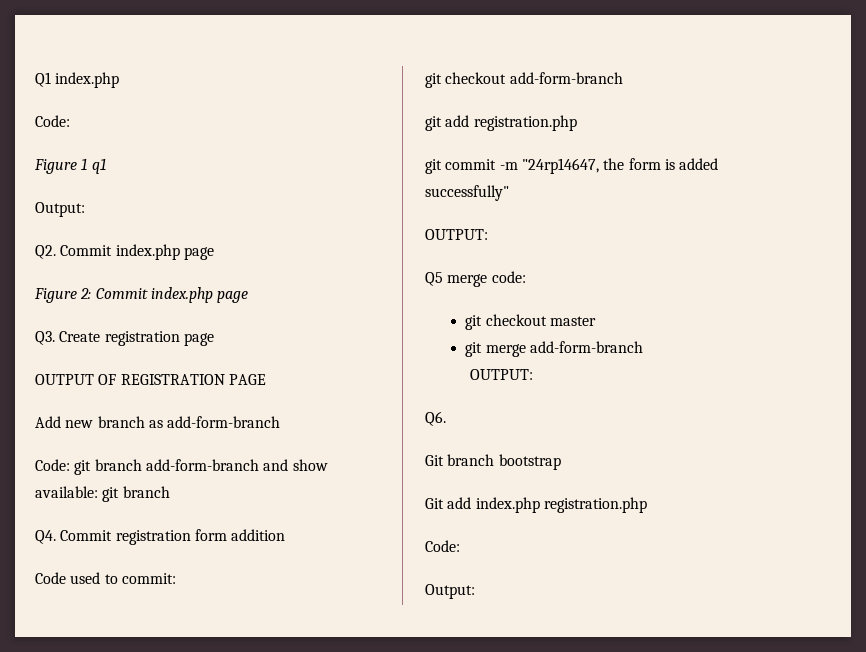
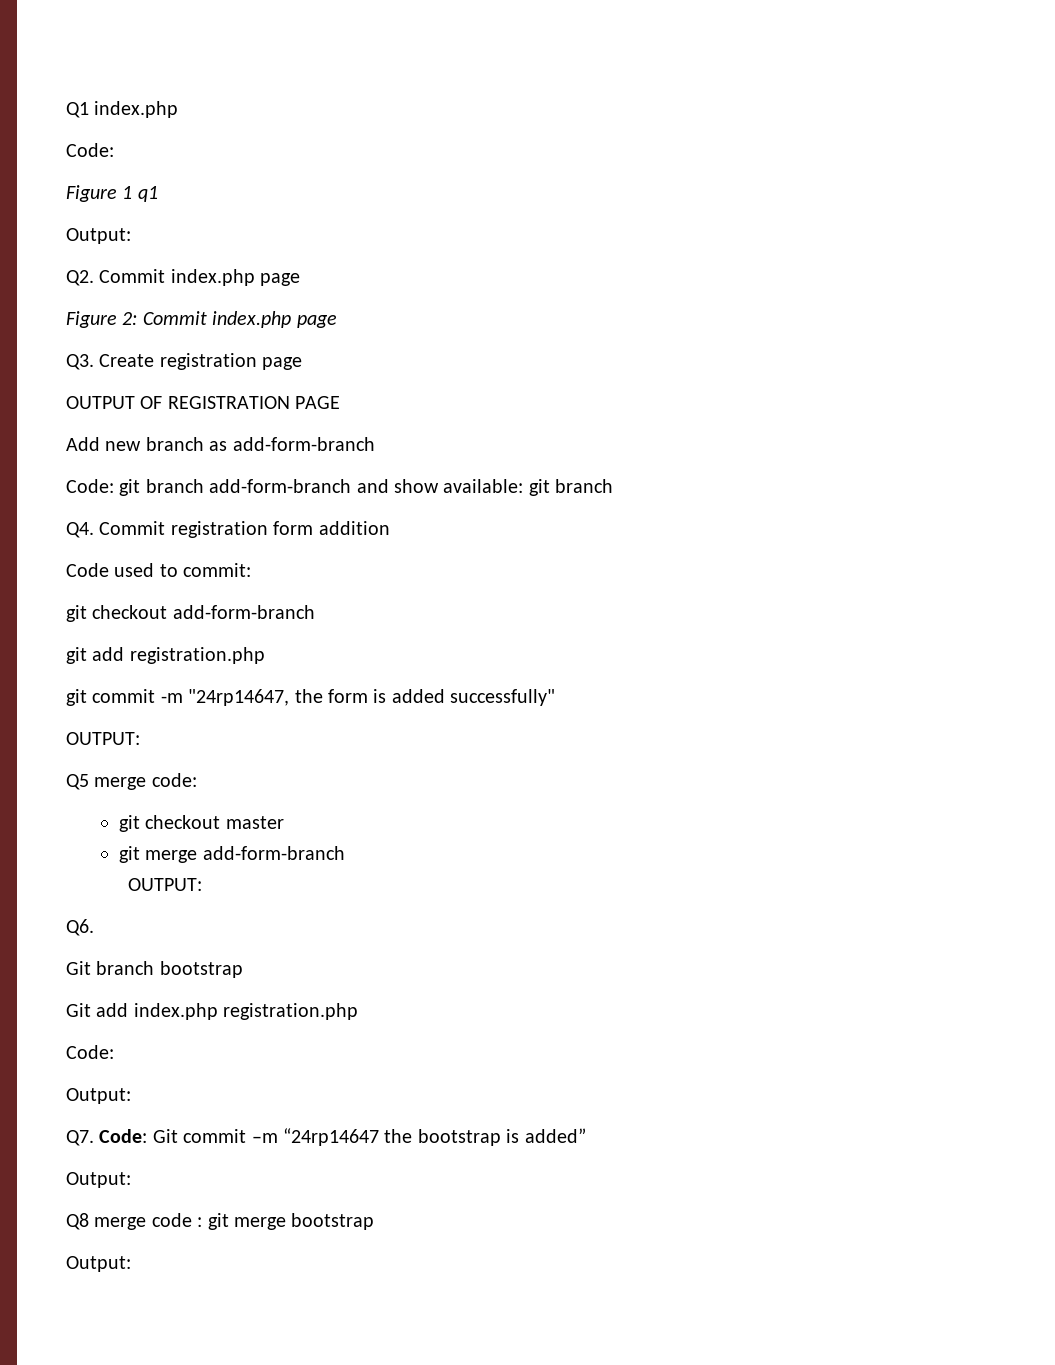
(475, 591) none -> [66,1128,586,1146] [66,1172,131,1188] [66,1213,375,1230] [66,1256,131,1272] // Q7. Code: Git commit –m “24rp14647 the bootstrap is added” // Output: // Q8 merge code : git merge bootstrap // Output:

